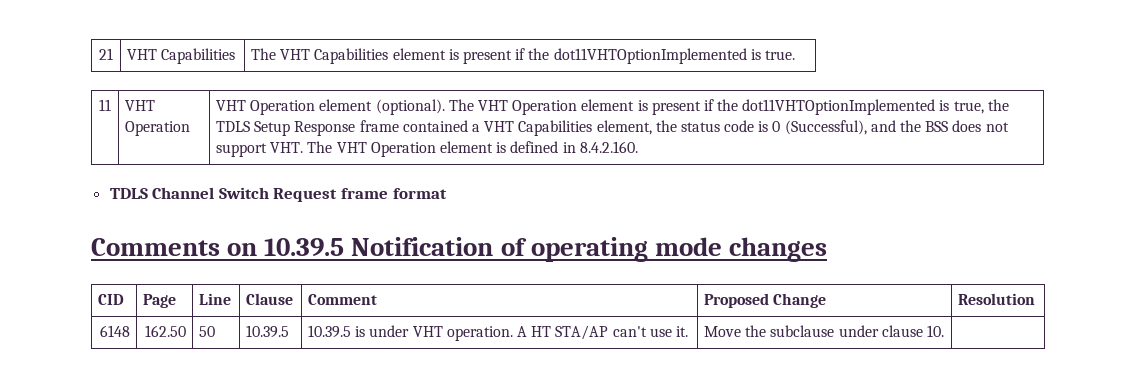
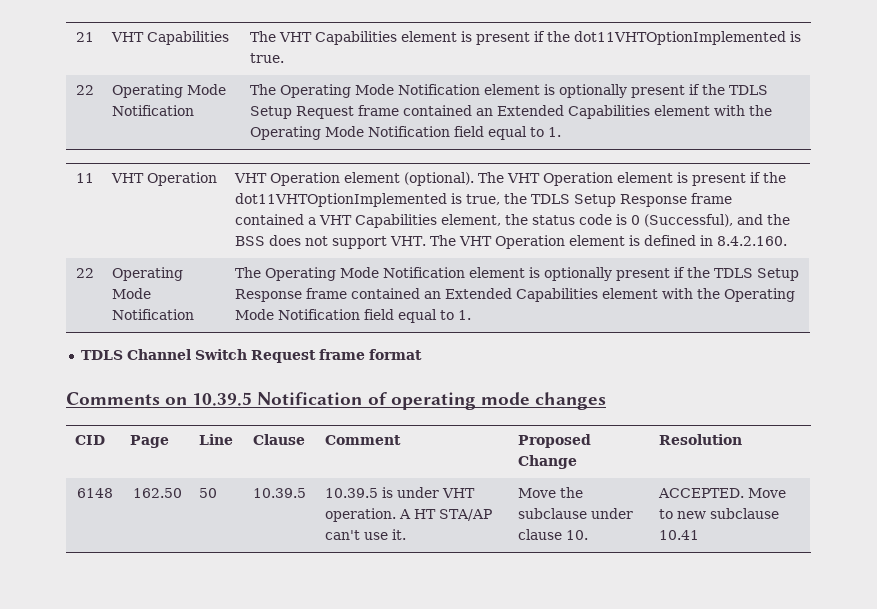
(795, 55) none -> [76,85,94,95] [112,84,227,98] [112,105,195,116] [250,84,769,98] [250,105,773,119] [250,126,562,140] // 22 | Operating Mode Notification | The Operating Mode Notification element is optionally present if the TDLS Setup Request frame contained an Extended Capabilities element with the Operating Mode Notification field equal to 1.
(638, 147) none -> [76,268,94,278] [112,267,184,281] [112,288,152,299] [112,309,195,320] [235,267,800,281] [235,288,796,302] [235,309,472,323] // 22 | Operating Mode Notification | The Operating Mode Notification element is optionally present if the TDLS Setup Response frame contained an Extended Capabilities element with the Operating Mode Notification field equal to 1.
(944, 331) none -> [658,488,787,498] [659,508,780,519] [659,530,700,540] ACCEPTED. Move to new subclause 10.41

